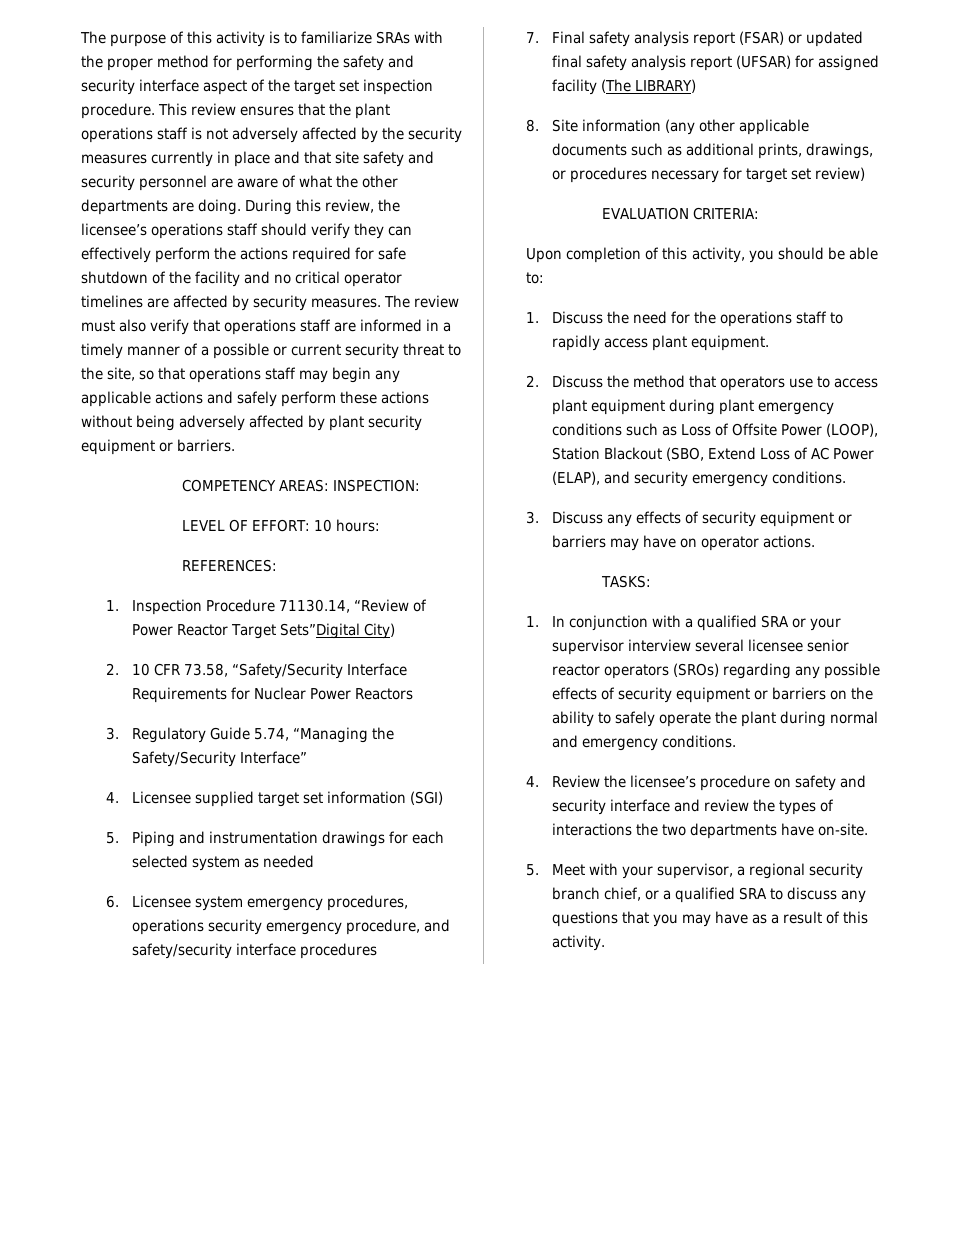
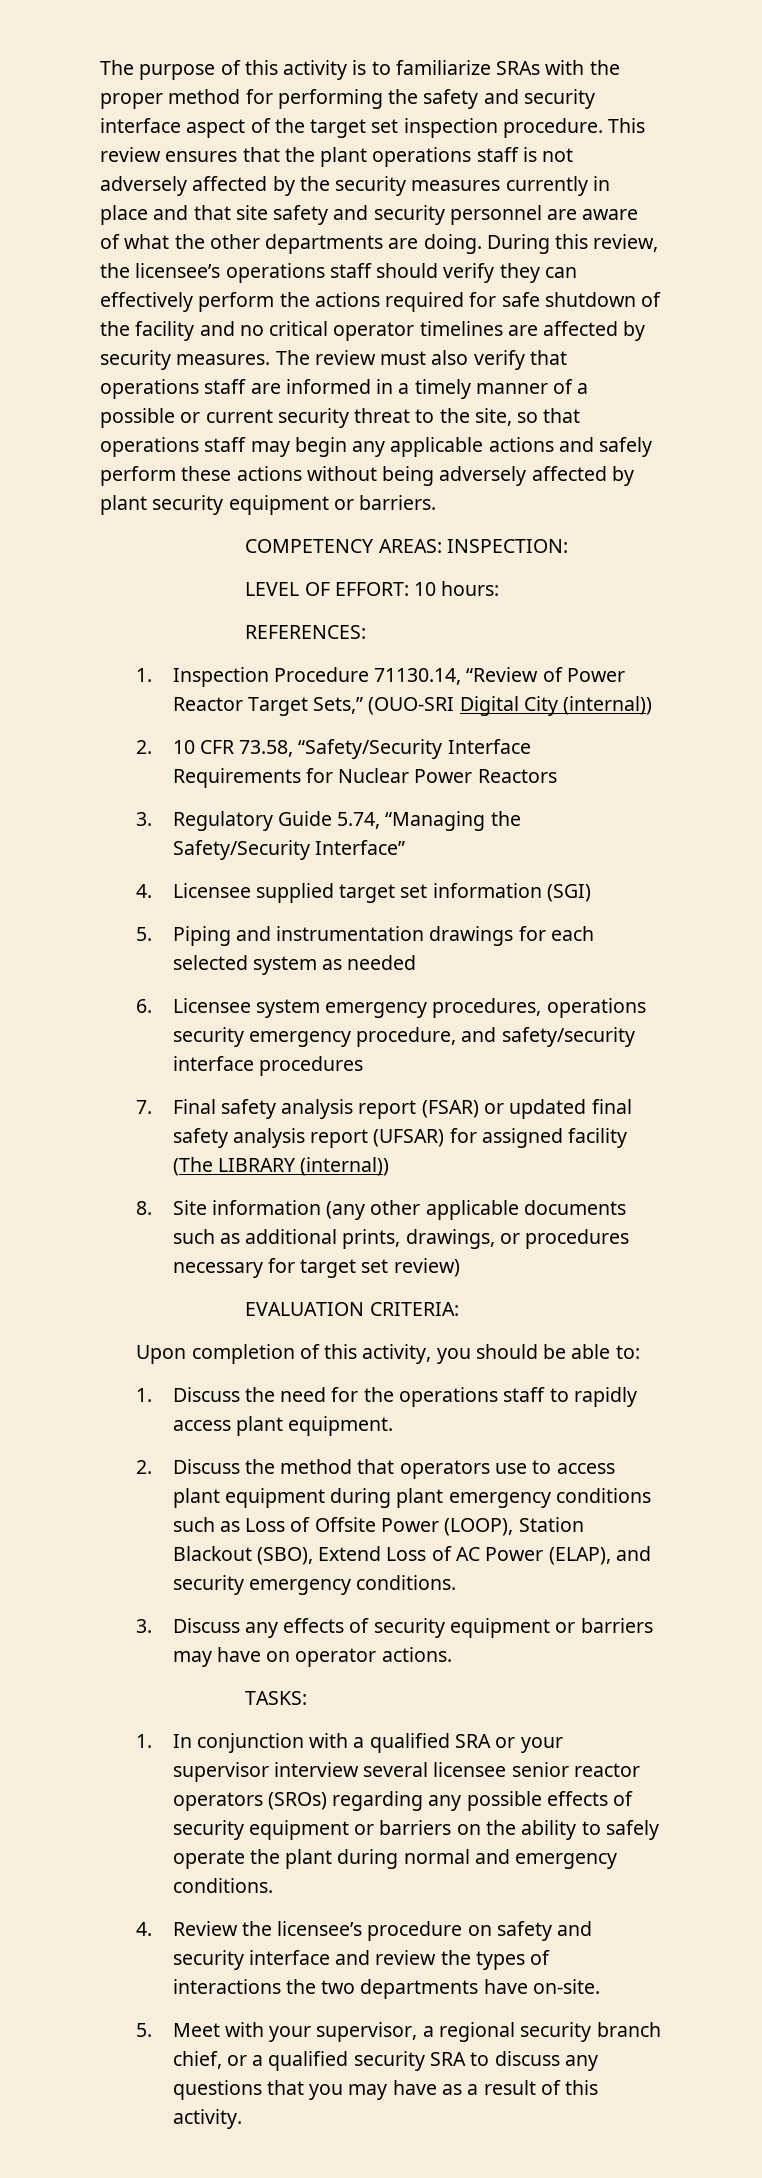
[279,623,395,639] Sets”Digital City) -> [313,696,653,716] Sets,” (OUO-SRI Digital City (internal))
[634,79,696,93] LIBRARY) -> [217,1157,390,1176] LIBRARY (internal))
[665,447,704,461] (SBO, -> [256,1547,313,1565] (SBO),
(735, 895) none -> [353,2051,425,2071] security

